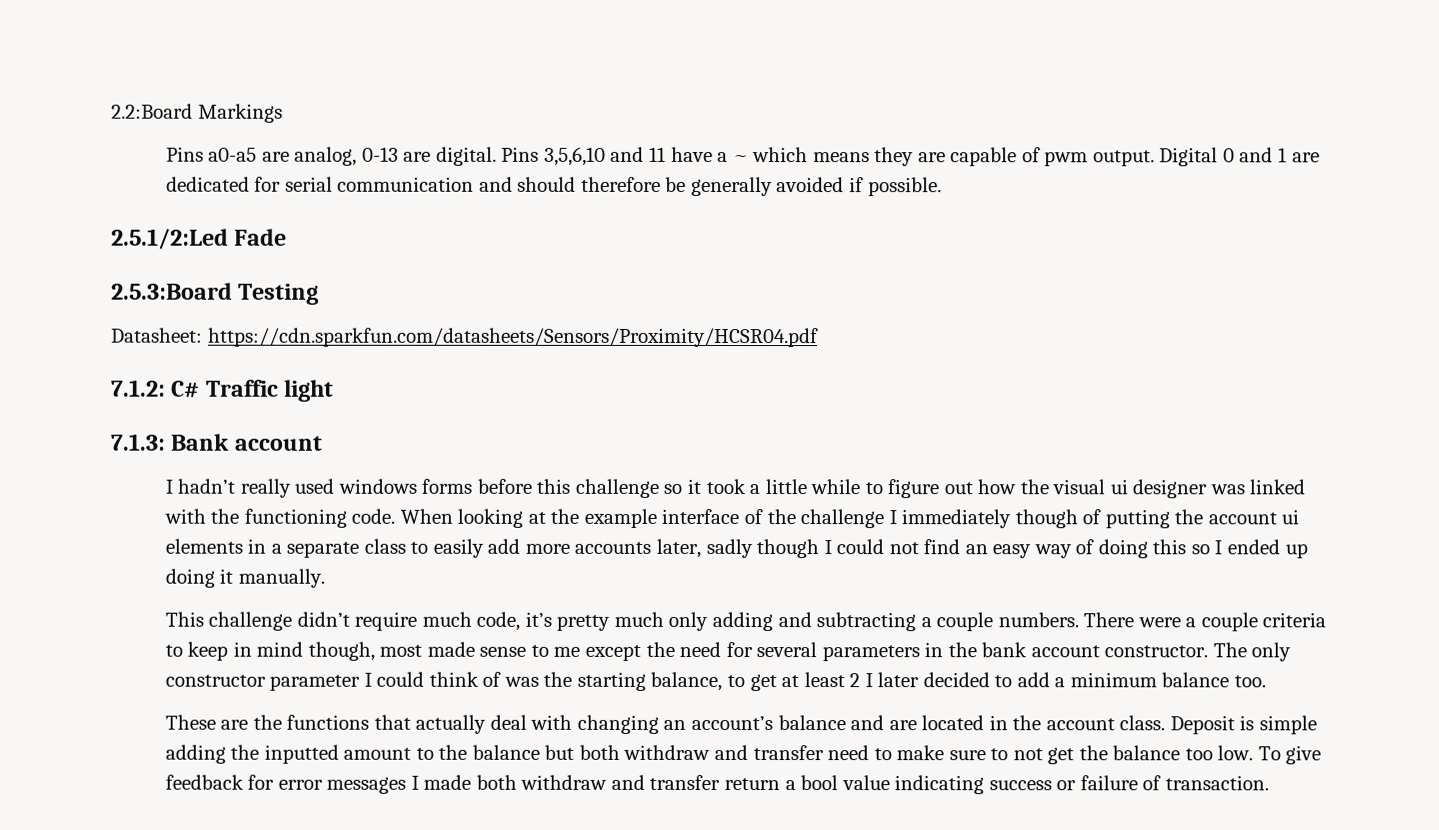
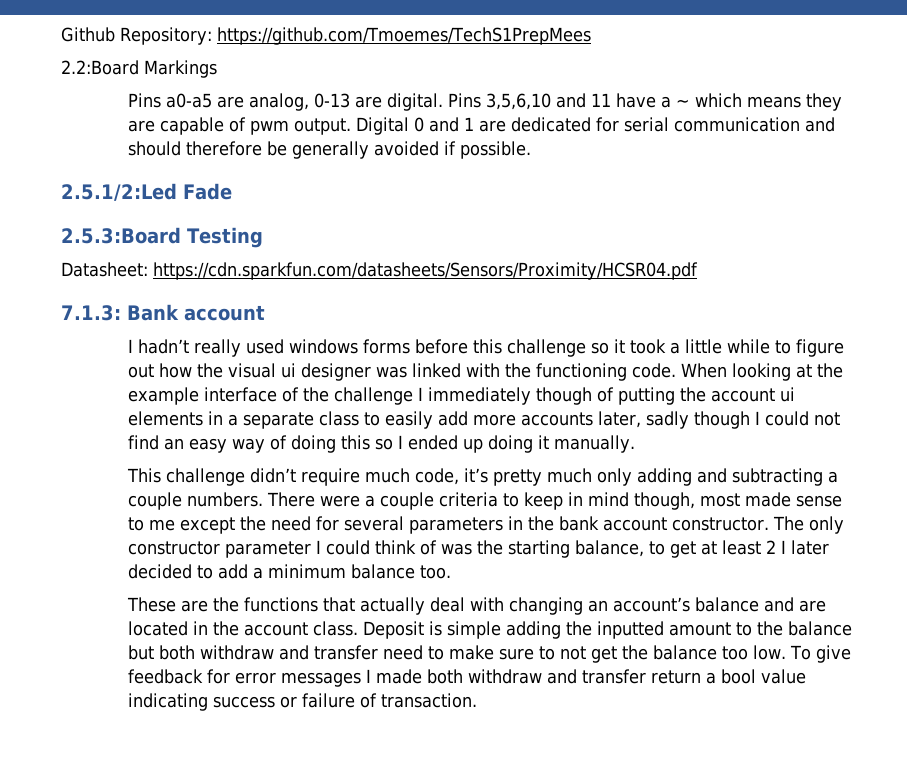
(111, 111) none -> [61,27,591,45] Github Repository: https://github.com/Tmoemes/TechS1PrepMees //
[111,379,335,402] // 7.1.2: C# Traffic light -> (698, 271) none

